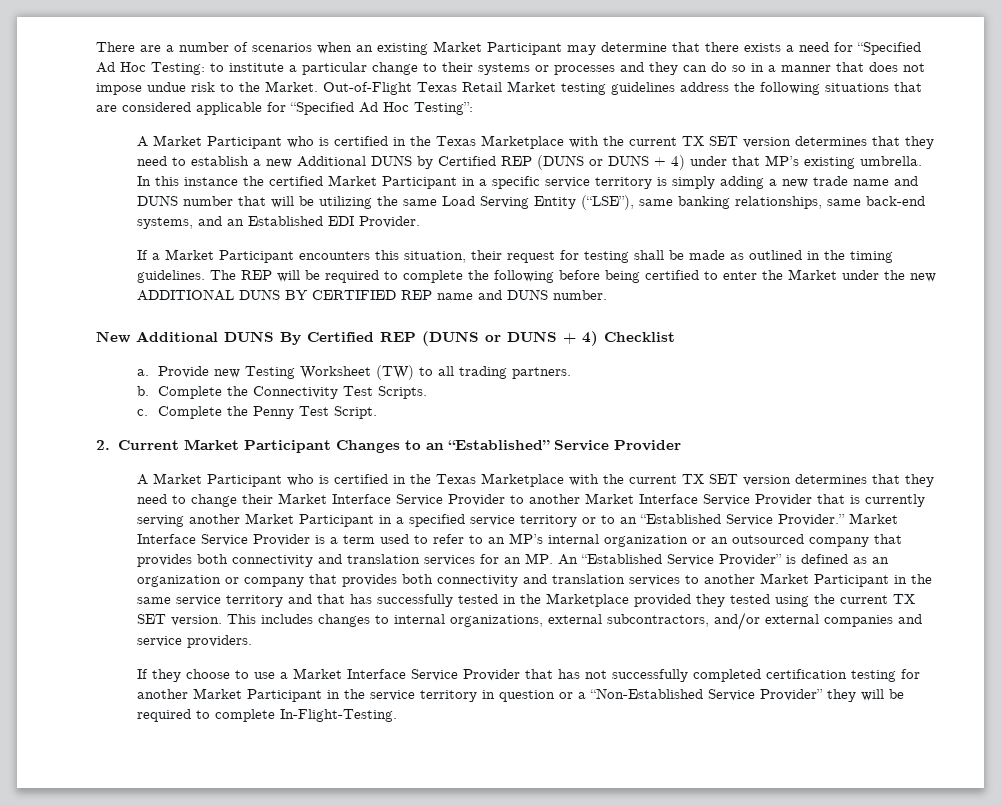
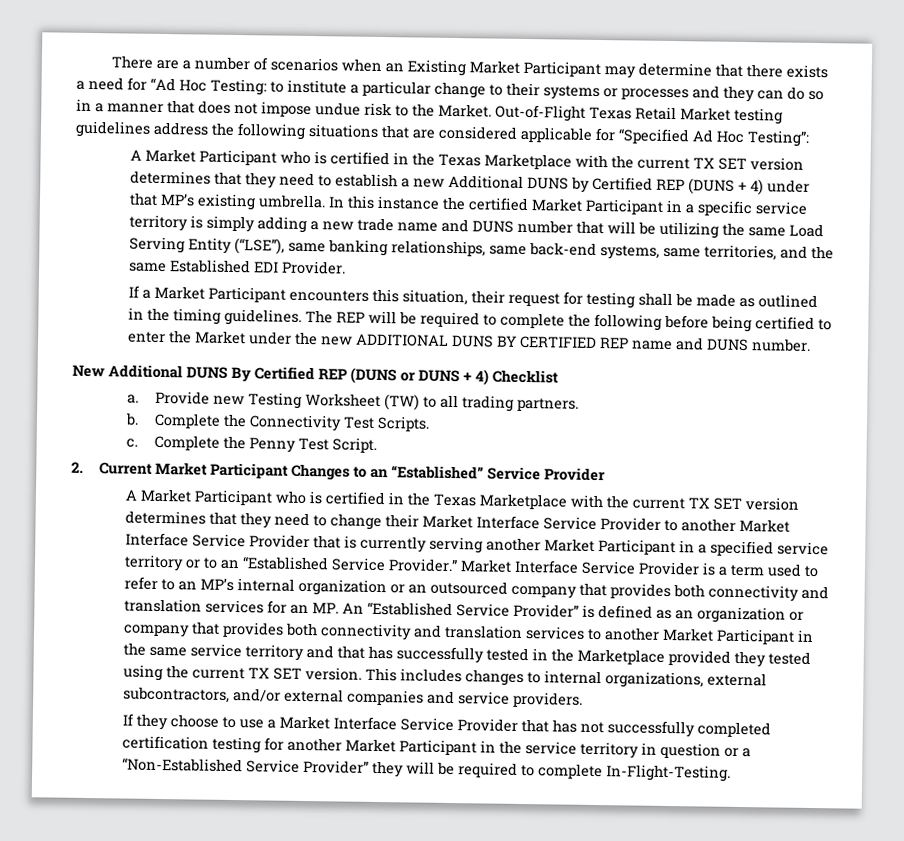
[377,43,428,55] existing -> [407,59,467,77] Existing
[857,42,921,55] [96,62,115,73] “Specified Ad -> [150,77,176,92] “Ad
[589,155,650,166] or DUNS -> (736, 186) none
[198,216,245,226] and an -> [663,244,835,261] [129,262,168,273] same territories, and the same

